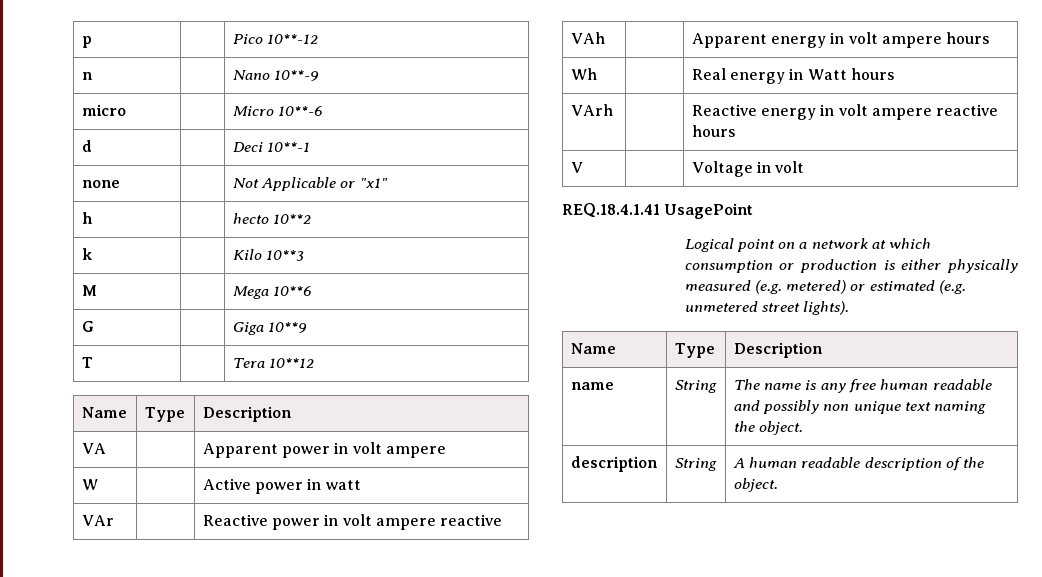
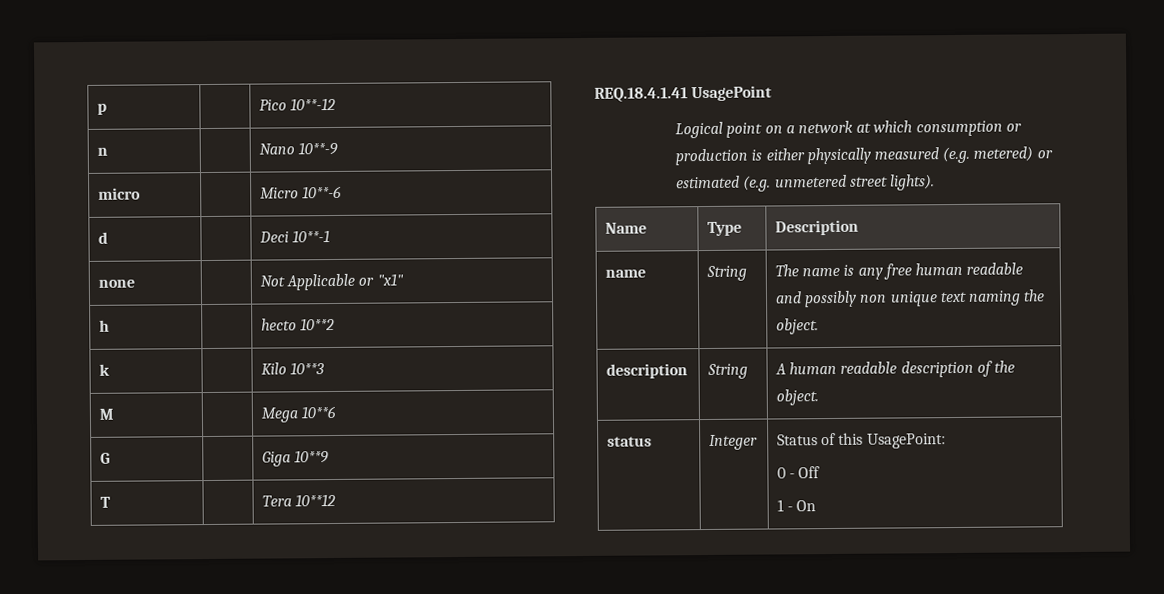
[81,407,127,418] [144,407,185,422] [202,406,292,422] [81,443,106,454] [202,442,446,458] [81,479,98,490] [202,478,361,494] [81,515,114,526] [202,514,503,530] [570,32,605,44] [691,32,990,48] [570,68,597,80] [691,68,894,84] [570,104,613,116] [691,104,999,120] [691,125,735,137] [570,162,583,173] [691,161,805,177] // Name | Type | Description // VA | | Apparent power in volt ampere // W | | Active power in watt // VAr | | Reactive power in volt ampere reactive // VAh | | Apparent energy in volt ampere hours // Wh | | Real energy in Watt hours // VArh | | Reactive energy in volt ampere reactive hours // V | | Voltage in volt -> (337, 500) none
(778, 485) none -> [607,436,653,447] [709,434,759,450] [777,432,946,449] [777,466,821,479] [777,499,817,512] // status | Integer | Status of this UsagePoint: // 0 - Off // 1 - On

